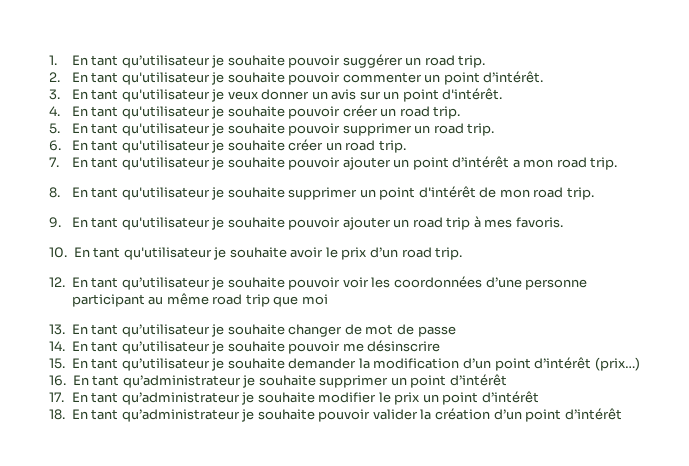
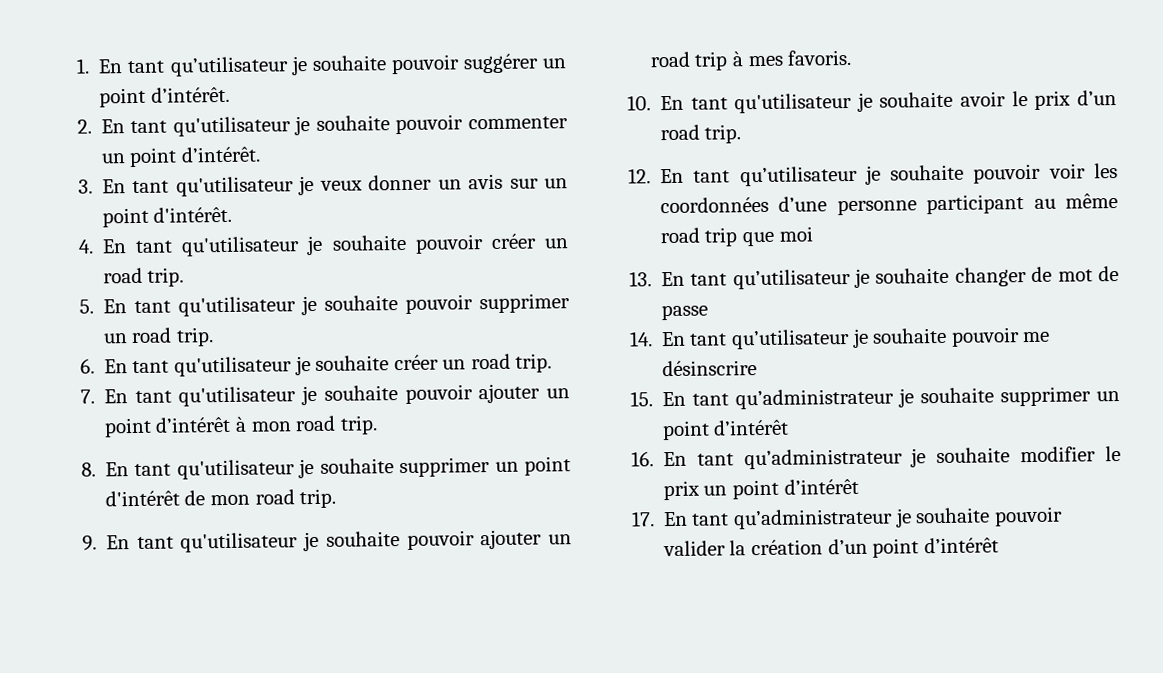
[424,55,486,68] road trip. -> [99,86,230,108] point d’intérêt.
[512,159,520,168] a -> [235,416,248,432] à
[121,357,640,371] [49,375,120,386] qu’utilisateur je souhaite demander la modification d’un point d’intérêt (prix…) // 16. En tant -> (729, 399) none
[49,392,65,402] 17. -> [630,451,654,467] 16.
[49,409,66,420] 18. -> [630,511,655,527] 17.

